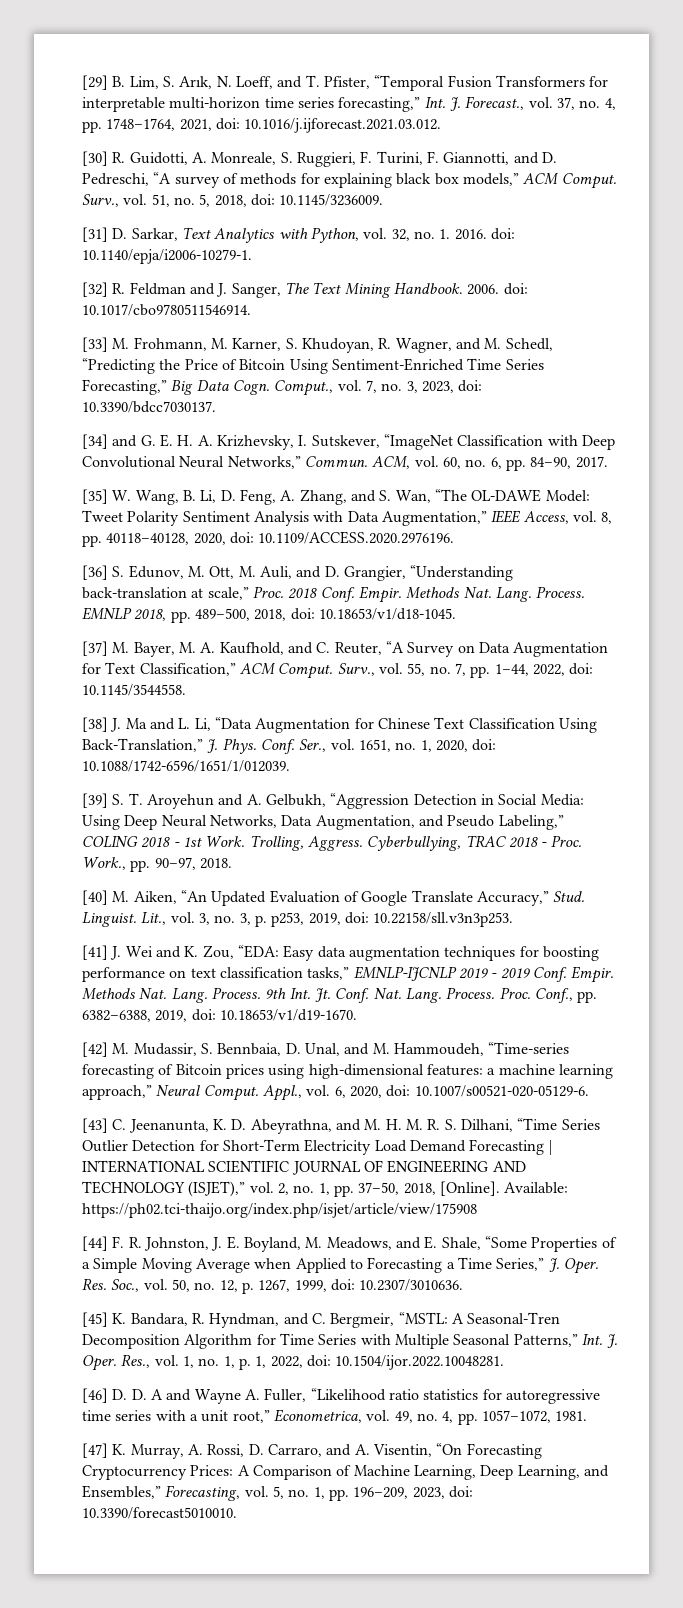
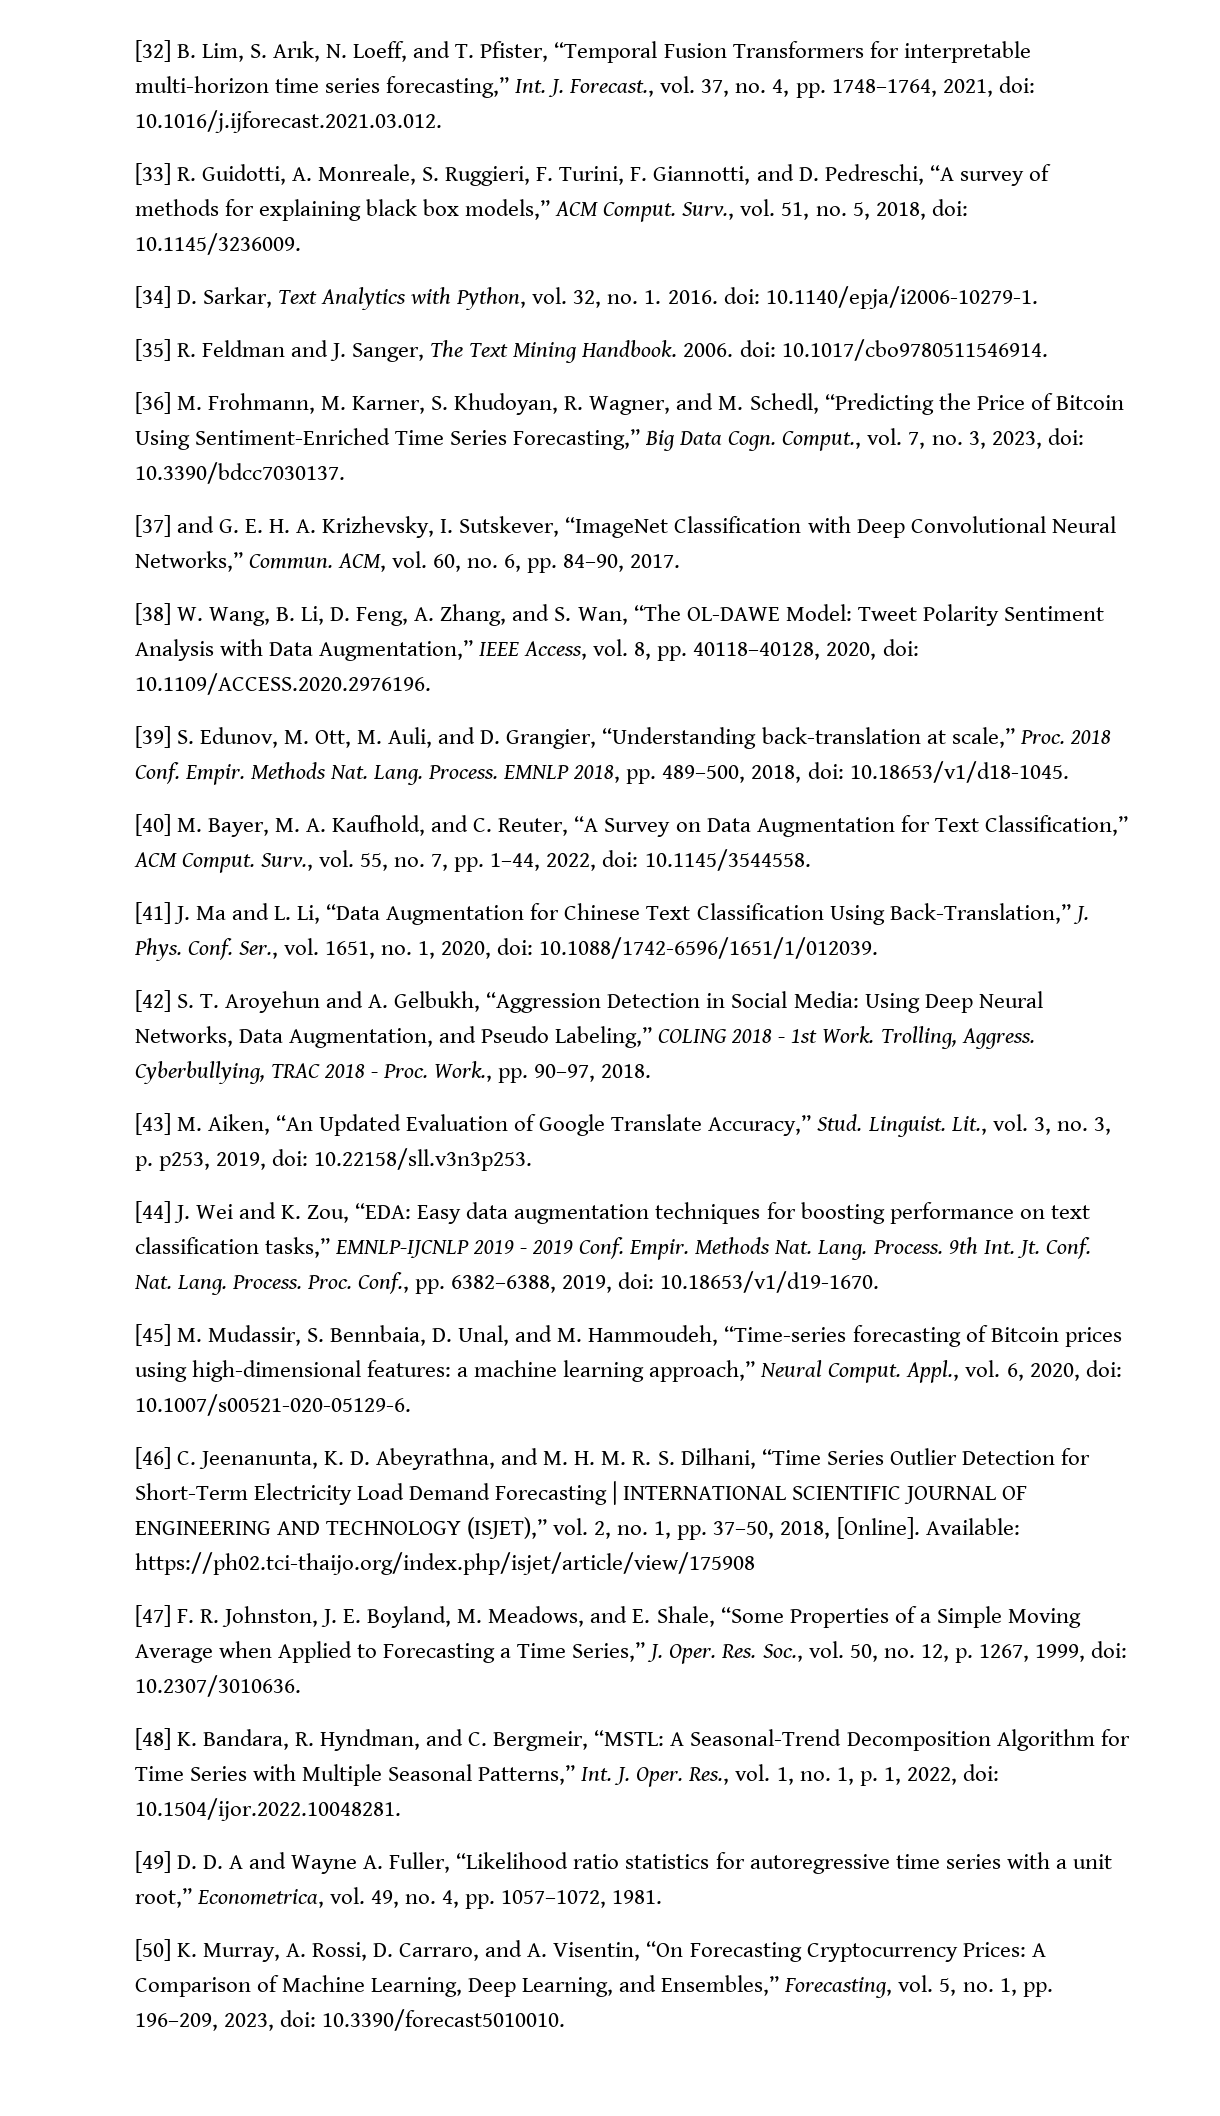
[82,75,109,90] [29] -> [134,40,171,62] [32]
[82,151,109,166] [30] -> [134,163,171,185] [33]
[82,227,109,242] [31] -> [134,286,171,308] [34]
[82,282,109,297] [32] -> [134,339,171,361] [35]
[82,337,109,352] [33] -> [134,392,171,414] [36]
[82,434,109,449] [34] -> [134,515,171,537] [37]
[82,489,109,504] [35] -> [134,603,171,625] [38]
[82,565,109,580] [36] -> [134,726,171,748] [39]
[82,641,109,656] [37] -> [134,814,171,836] [40]
[82,717,109,732] [38] -> [134,902,171,924] [41]
[82,793,109,808] [39] -> [134,990,171,1012] [42]
[82,890,109,905] [40] -> [134,1113,171,1135] [43]
[82,945,109,960] [41] -> [134,1201,171,1223] [44]
[82,1042,109,1057] [42] -> [134,1324,171,1346] [45]
[82,1118,109,1133] [43] -> [134,1447,171,1469] [46]
[82,1236,109,1251] [44] -> [134,1605,171,1627] [47]
[82,1312,109,1327] [45] -> [134,1728,171,1750] [48]
[467,1312,561,1324] Seasonal-Tren -> [690,1729,842,1746] Seasonal-Trend
[82,1388,109,1403] [46] -> [134,1851,171,1873] [49]
[82,1443,109,1458] [47] -> [134,1939,171,1961] [50]

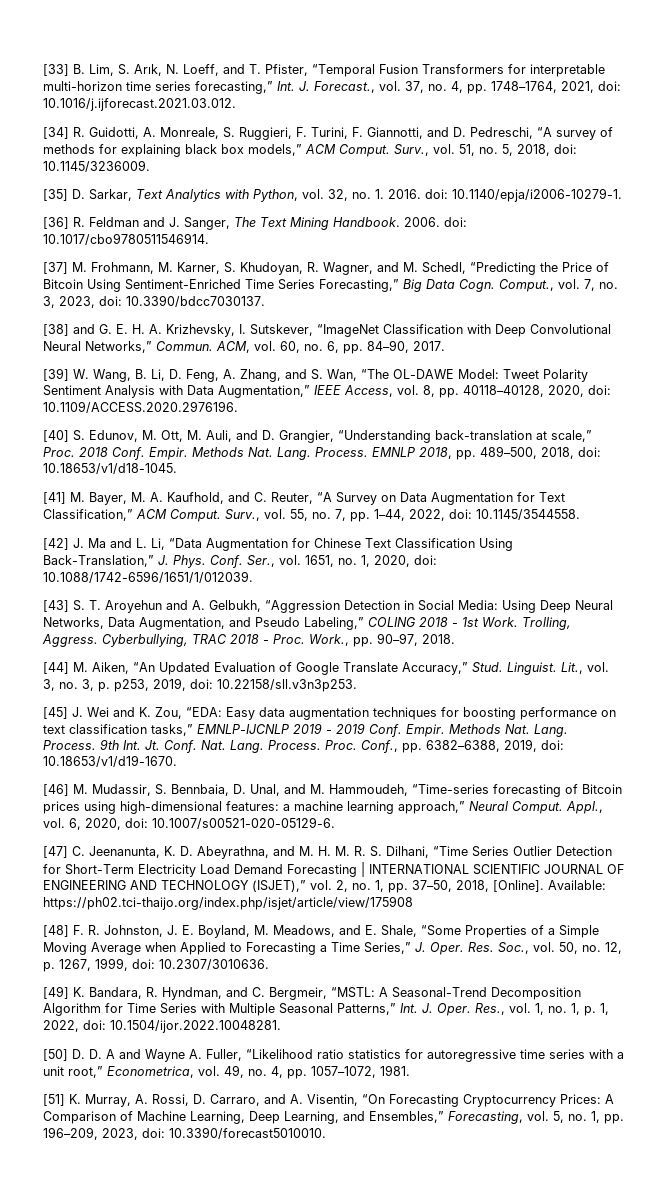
[134,40,171,62] [32] -> [42,64,69,76] [33]
[134,163,171,185] [33] -> [42,127,69,139] [34]
[134,286,171,308] [34] -> [42,189,68,201] [35]
[134,339,171,361] [35] -> [42,217,69,229] [36]
[134,392,171,414] [36] -> [42,262,68,274] [37]
[134,515,171,537] [37] -> [42,324,69,336] [38]
[134,603,171,625] [38] -> [42,368,69,381] [39]
[134,726,171,748] [39] -> [42,430,69,442] [40]
[134,814,171,836] [40] -> [42,492,66,504] [41]
[134,902,171,924] [41] -> [42,538,69,550] [42]
[134,990,171,1012] [42] -> [42,600,69,612] [43]
[134,1113,171,1135] [43] -> [42,662,69,674] [44]
[134,1201,171,1223] [44] -> [42,707,68,719] [45]
[134,1324,171,1346] [45] -> [42,784,69,796] [46]
[134,1447,171,1469] [46] -> [42,846,68,858] [47]
[134,1605,171,1627] [47] -> [42,925,69,937] [48]
[134,1728,171,1750] [48] -> [42,986,69,999] [49]
[134,1851,171,1873] [49] -> [42,1049,68,1061] [50]
[134,1939,171,1961] [50] -> [42,1094,65,1106] [51]

